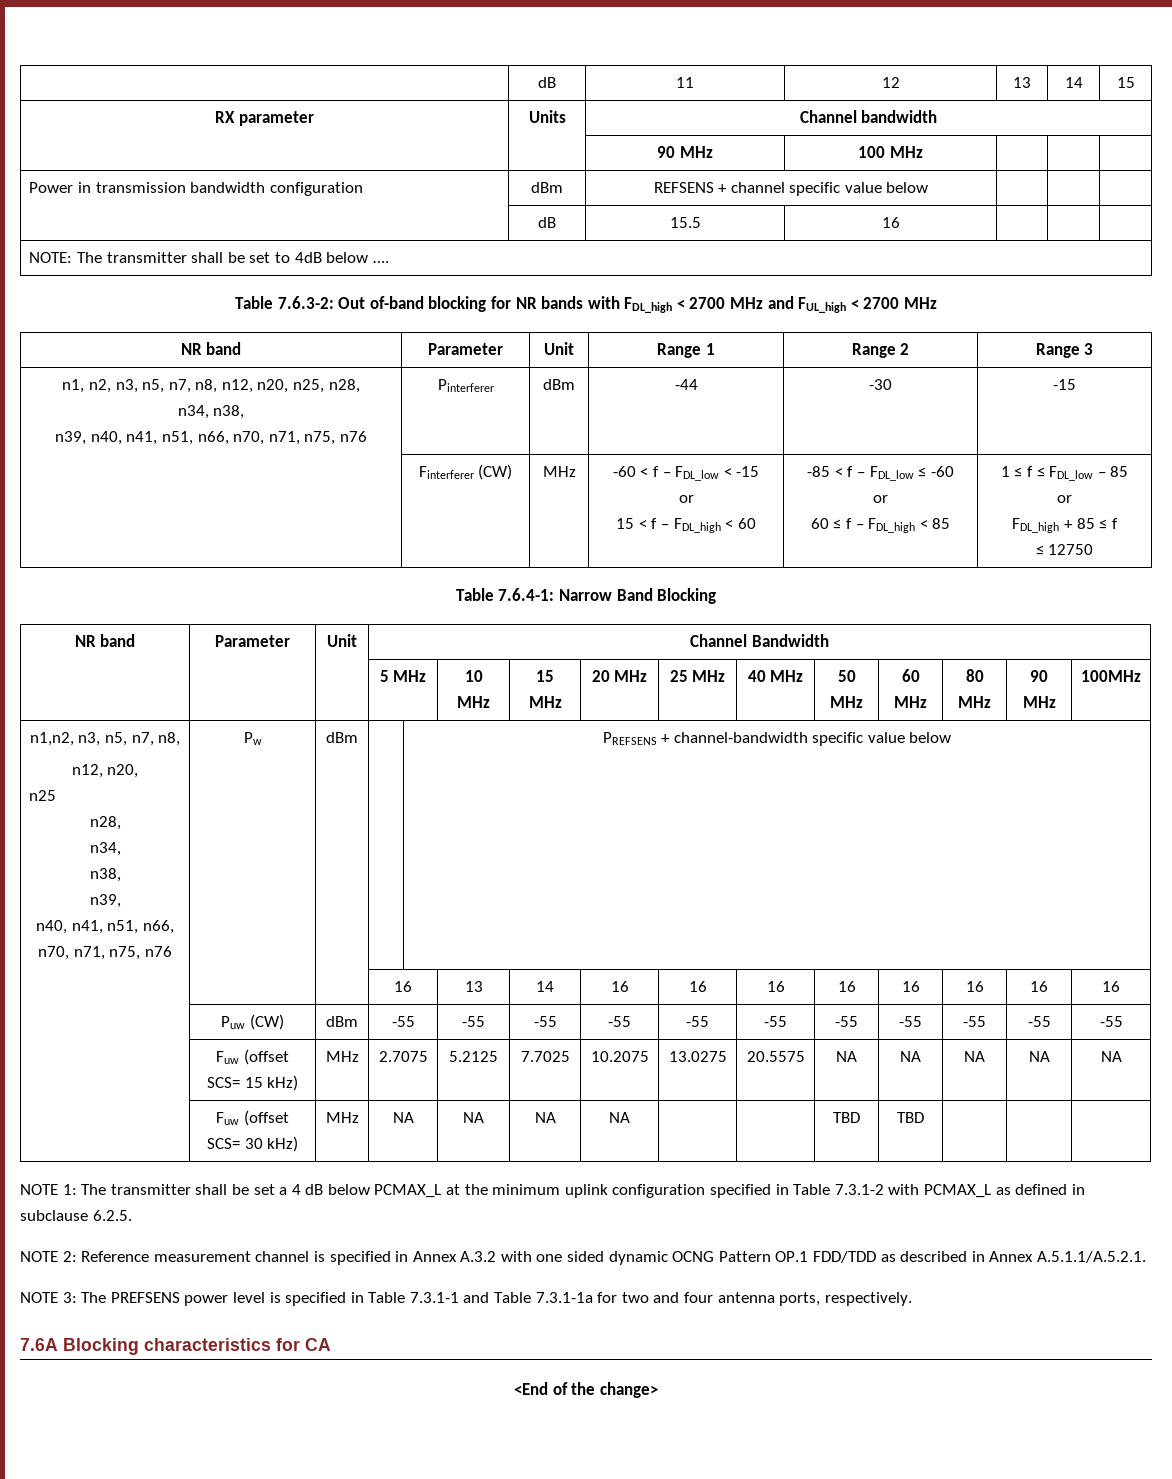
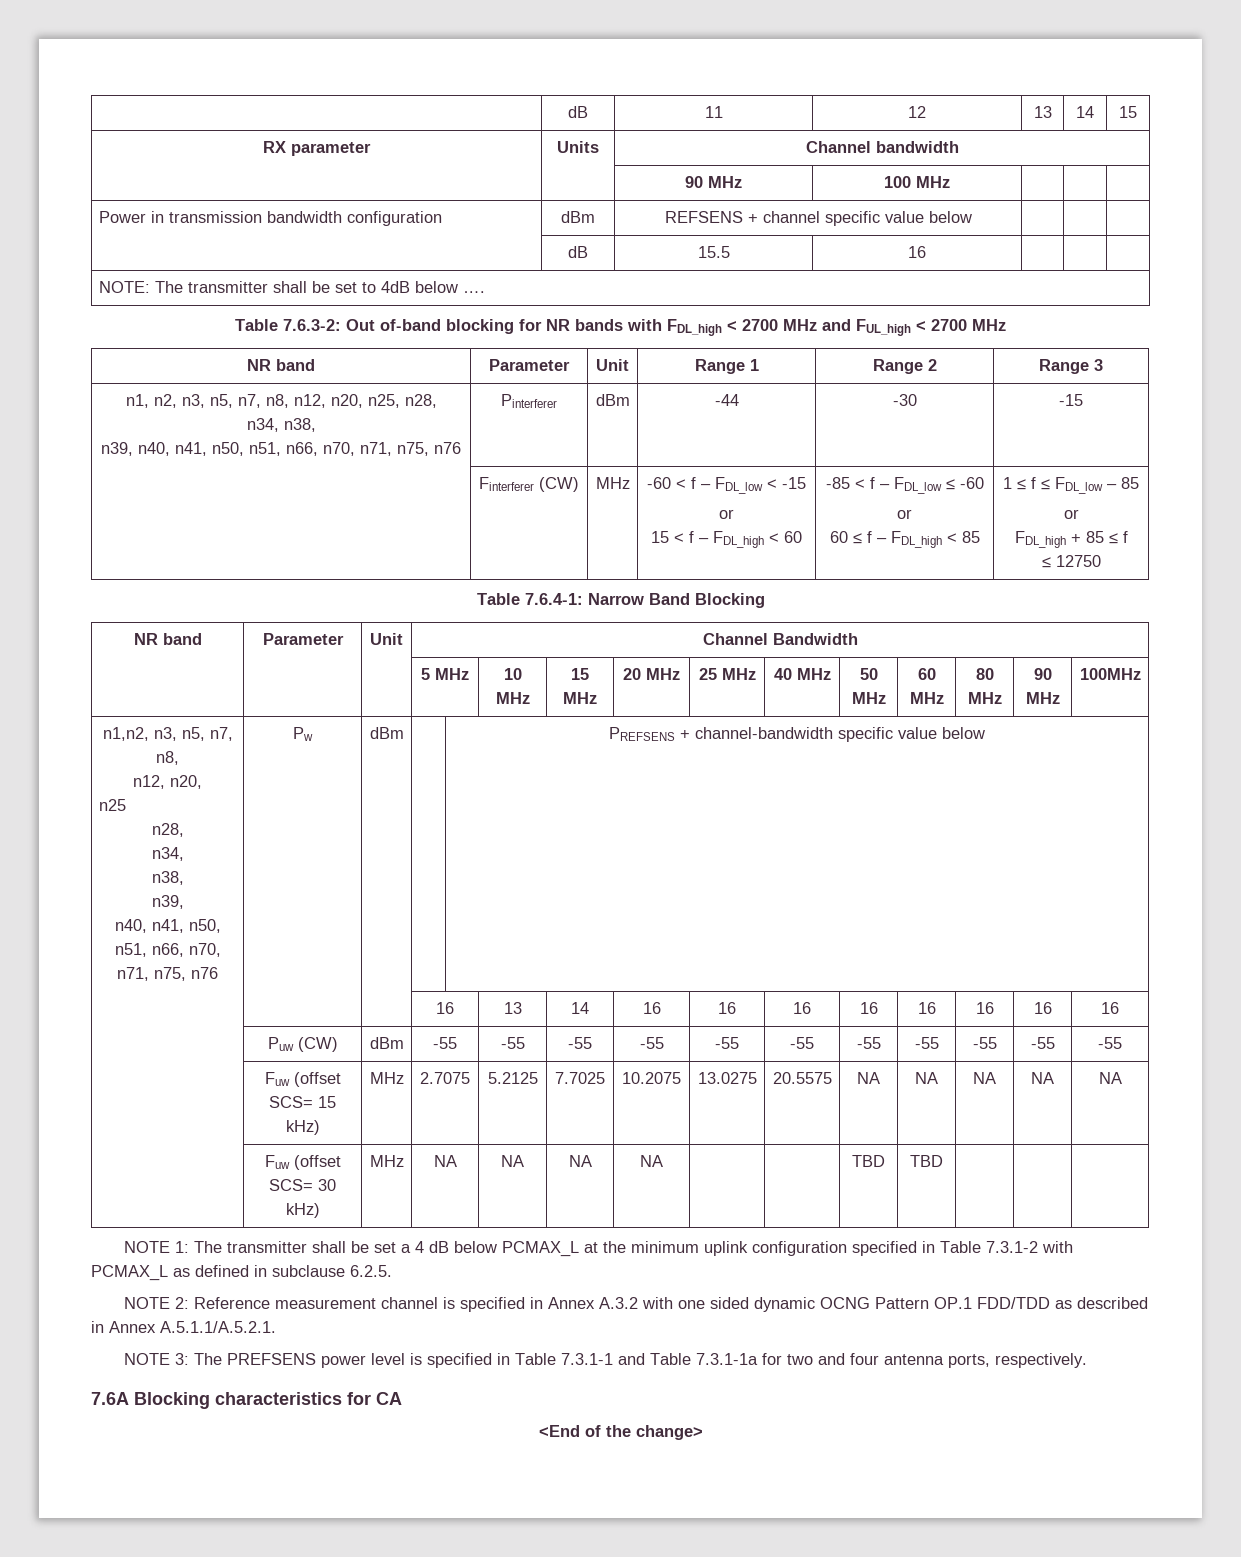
(158, 438) none -> [212,442,244,456] n50,
(103, 927) none -> [188,919,221,933] n50,

